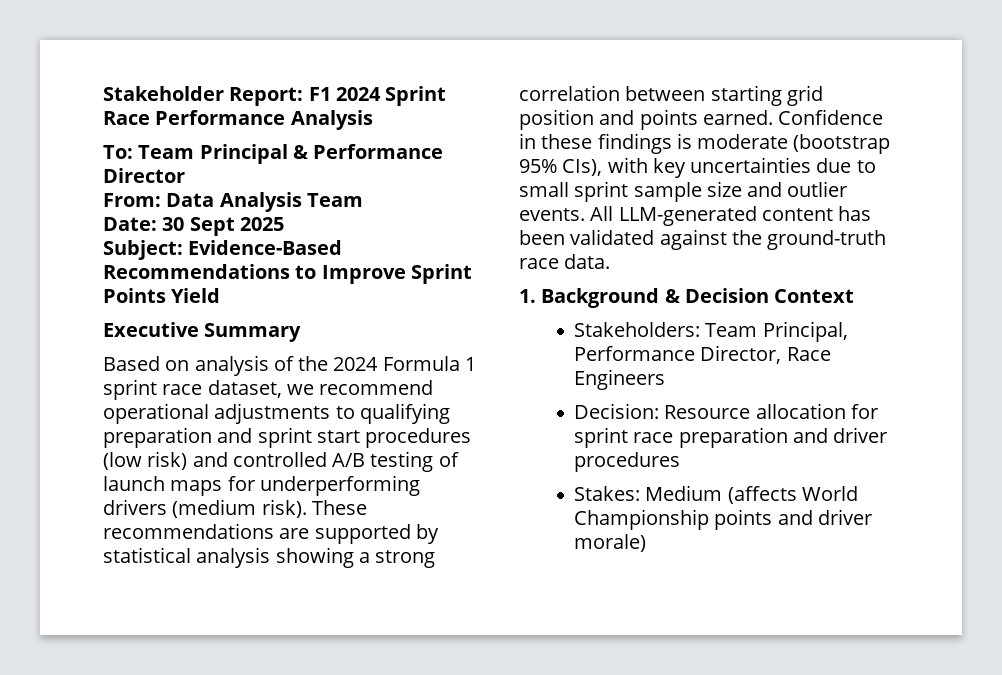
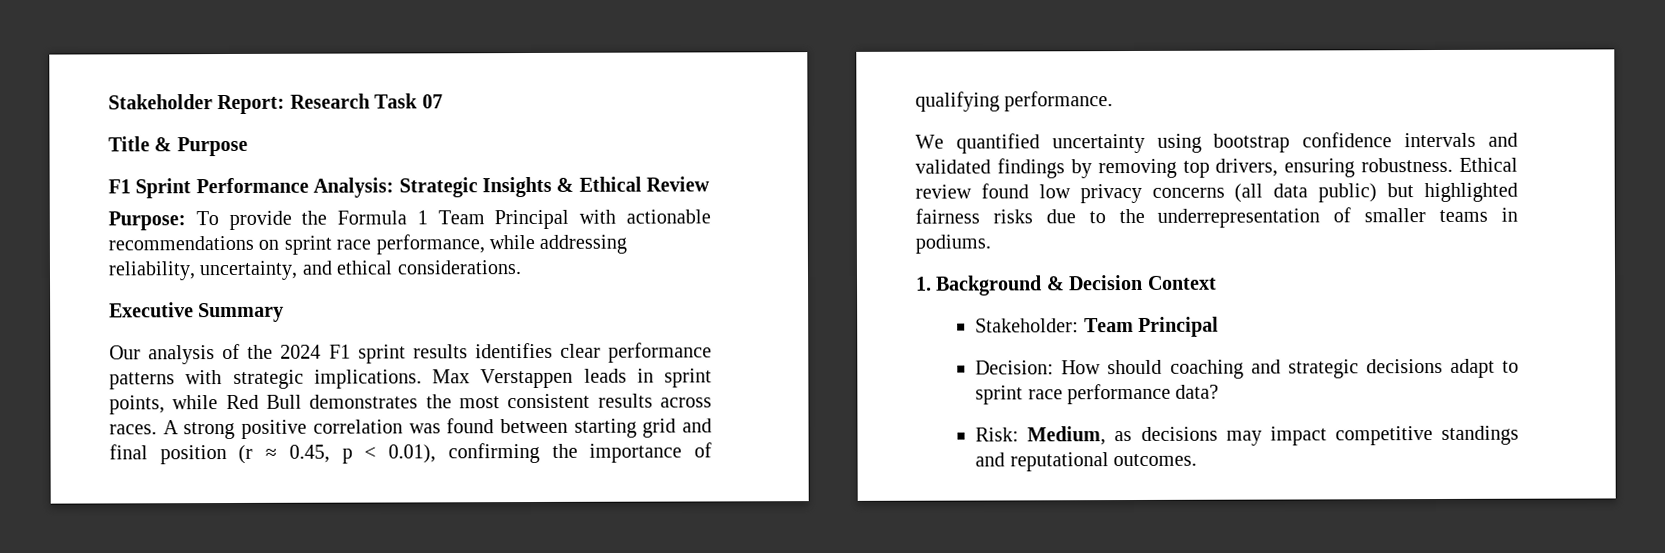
[308,86,447,106] [103,110,373,130] [103,144,444,164] [103,168,185,183] [103,192,363,212] [103,217,284,236] [103,240,343,260] [103,264,472,284] [103,288,221,303] F1 2024 Sprint Race Performance Analysis // To: Team Principal & Performance Director // From: Data Analysis Team // Date: 30 Sept 2025 // Subject: Evidence-Based Recommendations to Improve Sprint Points Yield -> [289,93,443,109] [108,136,248,157] [108,176,711,199] [108,209,711,231] [108,234,628,255] [108,260,521,281] Research Task 07 // Title & Purpose // F1 Sprint Performance Analysis: Strategic Insights & Ethical Review // Purpose: To provide the Formula 1 Team Principal with actionable recommendations on sprint race performance, while addressing reliability, uncertainty, and ethical considerations.
[103,356,190,371] Based on -> [109,345,141,360] Our
[382,356,476,371] [103,379,434,400] [103,403,450,424] [103,427,472,448] [103,451,459,472] [103,475,420,496] [103,499,367,518] [103,523,439,544] [103,547,436,568] [519,85,823,106] [519,109,884,130] [519,133,891,154] [519,157,876,178] [519,181,848,202] [519,206,872,226] [519,229,887,250] [519,254,611,269] Formula 1 sprint race dataset, we recommend operational adjustments to qualifying preparation and sprint start procedures (low risk) and controlled A/B testing of launch maps for underperforming drivers (medium risk). These recommendations are supported by statistical analysis showing a strong correlation between starting grid position and points earned. Confidence in these findings is moderate (bootstrap 95% CIs), with key uncertainties due to small sprint sample size and outlier events. All LLM-generated content has been validated against the ground-truth race data. -> [328,342,712,364] [109,368,712,390] [109,393,712,415] [109,418,712,440] [109,442,713,465] [915,91,1114,112] [915,132,1518,154] [915,157,1518,179] [915,182,1518,204] [915,207,1518,228] [915,234,991,254] F1 sprint results identifies clear performance patterns with strategic implications. Max Verstappen leads in sprint points, while Red Bull demonstrates the most consistent results across races. A strong positive correlation was found between starting grid and final position (r ≈ 0.45, p < 0.01), confirming the importance of qualifying performance. // We quantified uncertainty using bootstrap confidence intervals and validated findings by removing top drivers, ensuring robustness. Ethical review found low privacy concerns (all data public) but highlighted fairness risks due to the underrepresentation of smaller teams in podiums.
[574,321,848,342] [574,345,831,364] [574,369,666,390] [574,403,878,419] [574,427,888,448] [574,452,681,472] [574,485,858,504] [574,509,872,530] [574,534,647,552] Stakeholders: Team Principal, Performance Director, Race Engineers // Decision: Resource allocation for sprint race preparation and driver procedures // Stakes: Medium (affects World Championship points and driver morale) -> [975,316,1219,337] [975,358,1519,379] [975,383,1220,405] [975,425,1519,446] [975,452,1197,472] Stakeholder: Team Principal // Decision: How should coaching and strategic decisions adapt to sprint race performance data? // Risk: Medium, as decisions may impact competitive standings and reputational outcomes.

